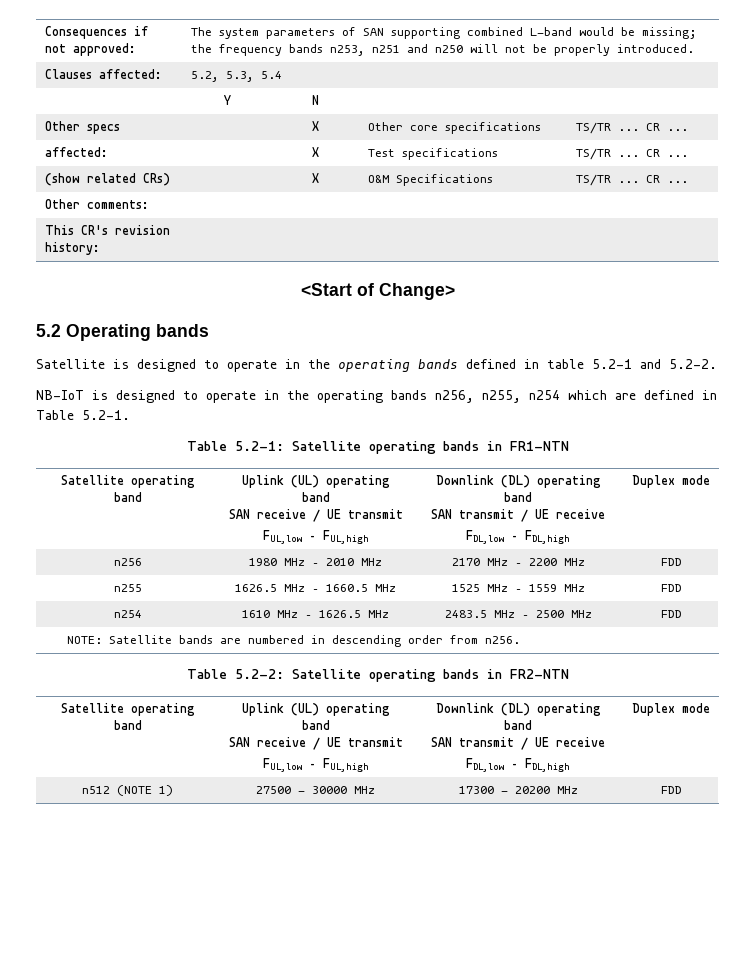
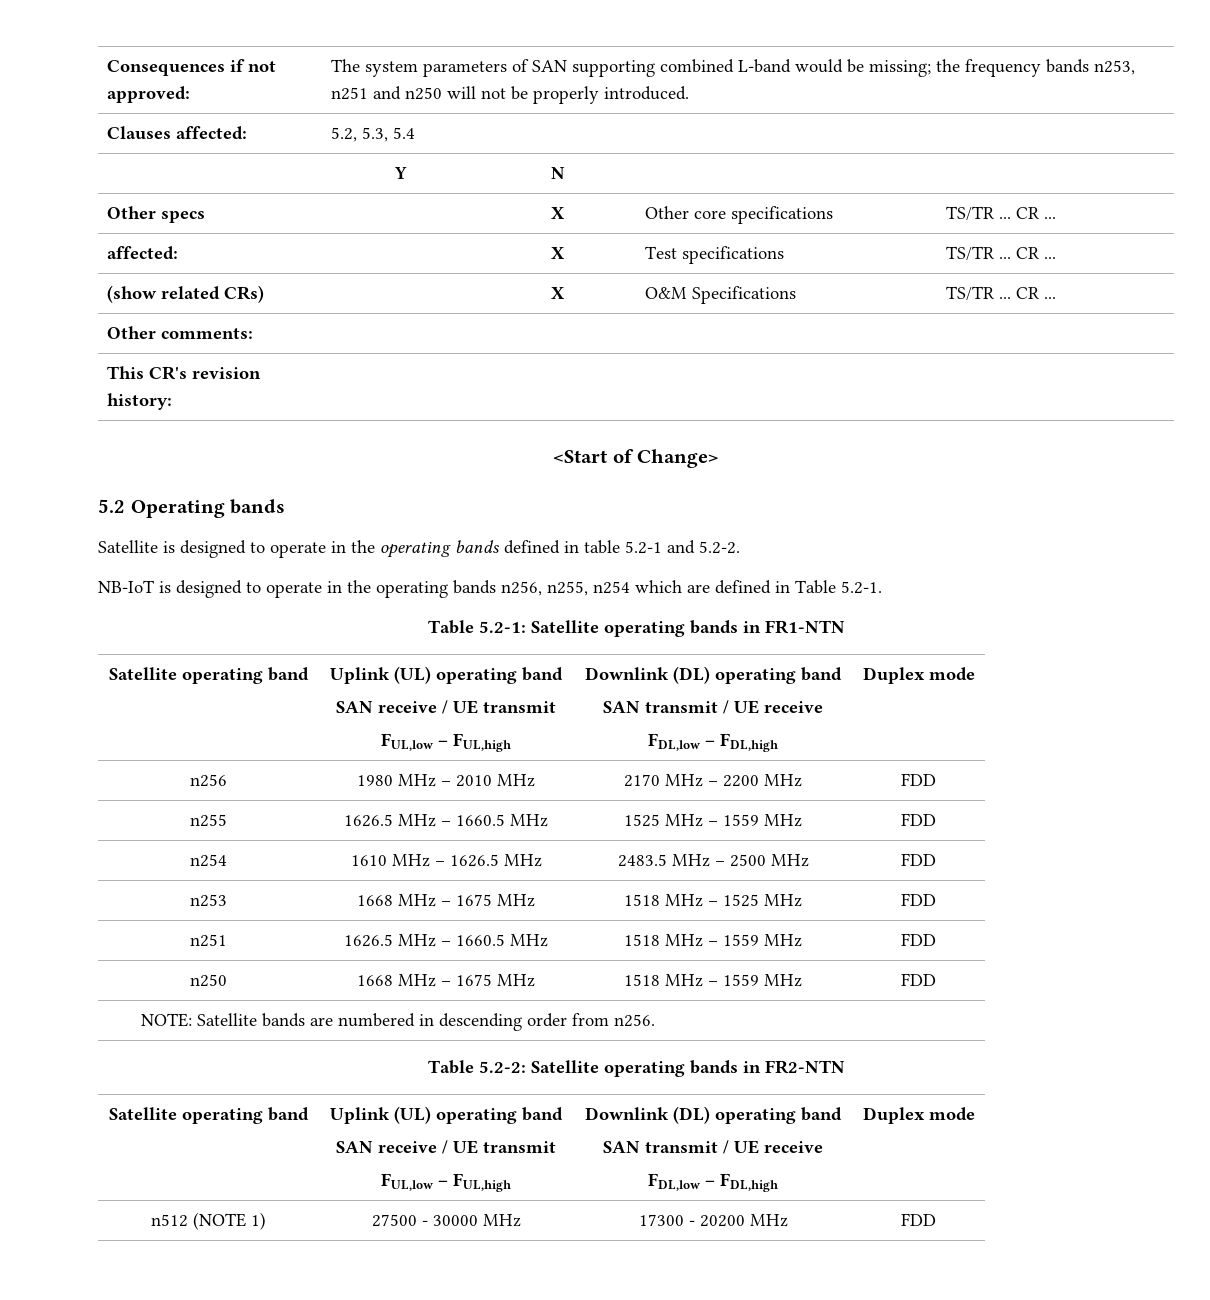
(682, 614) none -> [190,894,227,907] [357,894,535,907] [624,894,802,907] [901,893,936,906] [190,934,227,947] [344,934,548,947] [624,934,802,947] [901,933,936,946] [190,974,227,987] [357,974,535,987] [624,974,802,987] [901,973,936,986] // n253 | 1668 MHz – 1675 MHz | 1518 MHz – 1525 MHz | FDD // n251 | 1626.5 MHz – 1660.5 MHz | 1518 MHz – 1559 MHz | FDD // n250 | 1668 MHz – 1675 MHz | 1518 MHz – 1559 MHz | FDD

